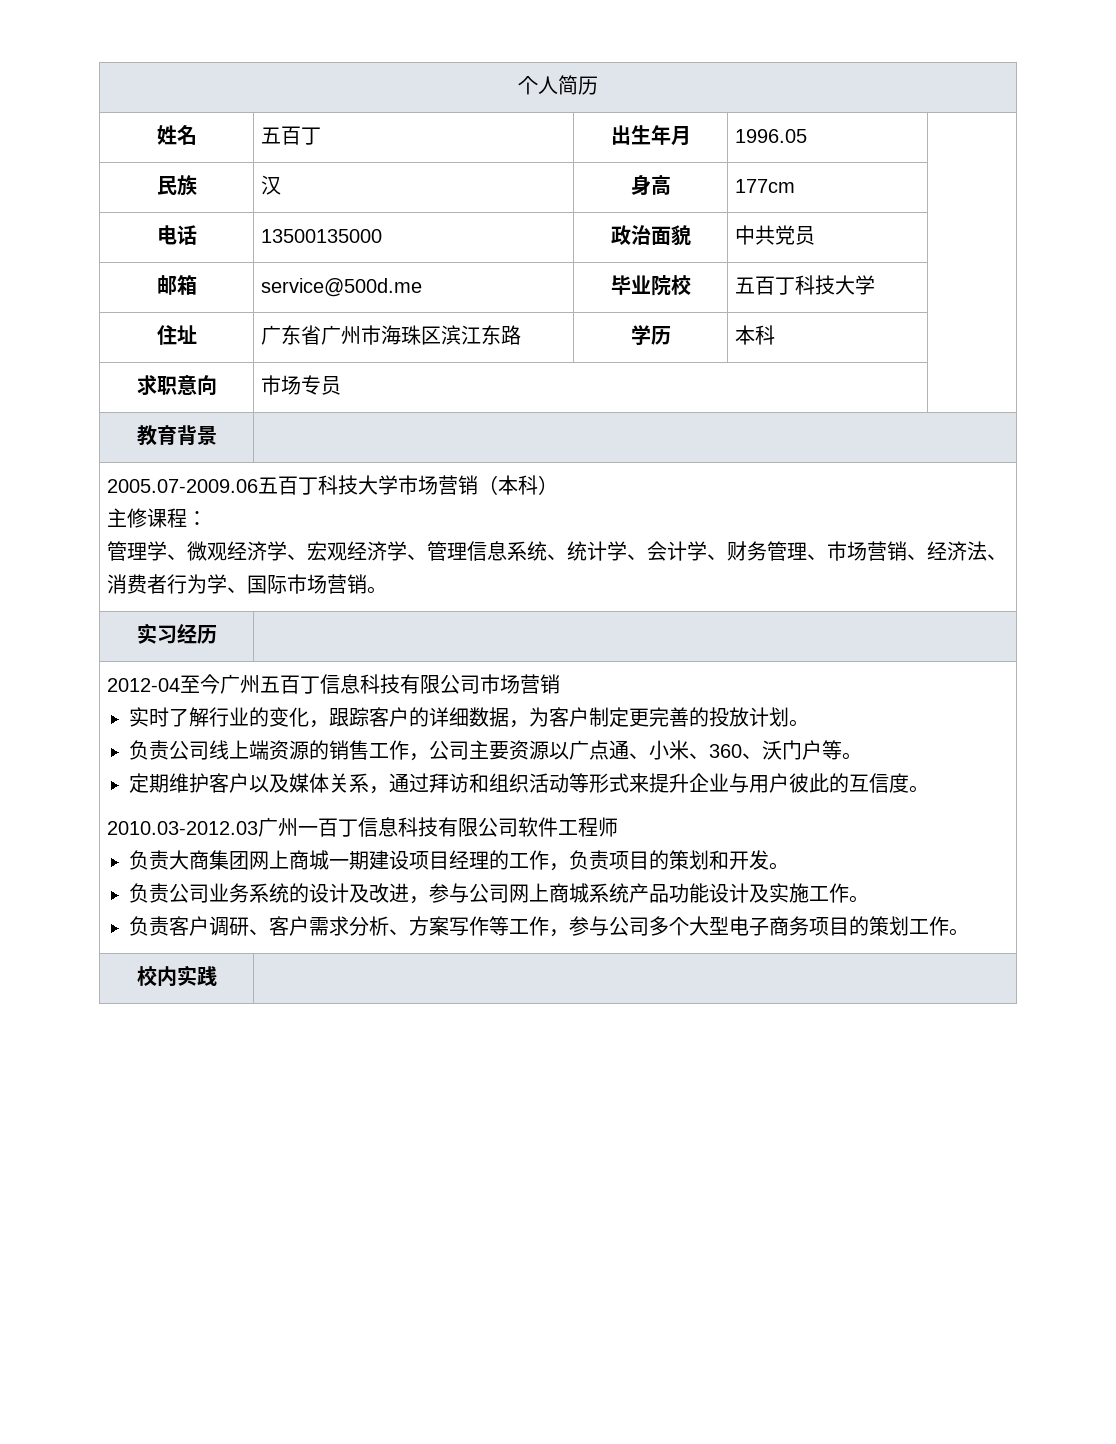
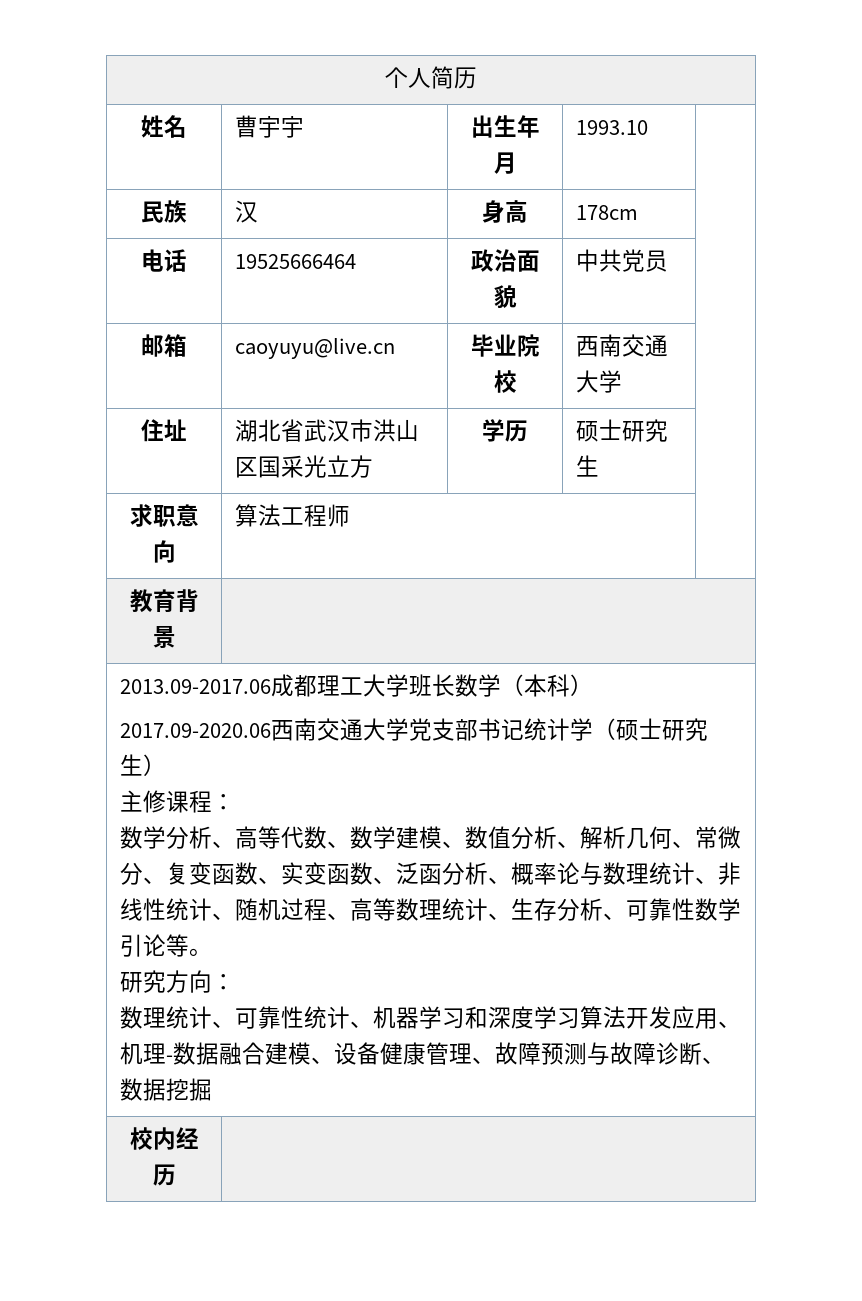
[261,126,322,145] 五百丁 -> [235,115,305,138] 曹宇宇
[735,129,808,143] 1996.05 -> [576,120,649,135] 1993.10
[735,179,796,193] 177cm -> [576,205,639,220] 178cm
[261,229,383,243] 13500135000 -> [235,254,357,269] 19525666464
[261,278,423,297] service@500d.me -> [235,338,396,359] caoyuyu@live.cn
[735,275,836,295] 五百丁科技 -> [576,334,669,357] 西南交通
[261,325,522,345] 广东省广州市海珠区滨江东路 -> [235,419,420,442] [235,455,374,478] 湖北省武汉市洪山区国采光立方
[735,325,776,345] 本科 -> [576,419,669,442] [576,455,600,477] 硕士研究生
[261,375,342,395] 市场专员 -> [235,504,351,527] 算法工程师
[107,475,559,495] [107,508,208,528] [107,541,1008,561] [107,574,388,594] [136,623,217,644] [107,674,561,694] [129,707,810,728] [129,740,863,761] [129,773,930,794] [107,817,619,837] [129,850,790,871] [129,883,870,904] [129,916,970,937] [136,965,217,987] 2005.07-2009.06五百丁科技大学市场营销（本科） // 主修课程： // 管理学、微观经济学、宏观经济学、管理信息系统、统计学、会计学、财务管理、市场营销、经济法、消费者行为学、国际市场营销。 // 实习经历 | // 2012-04至今广州五百丁信息科技有限公司市场营销 // 实时了解行业的变化，跟踪客户的详细数据，为客户制定更完善的投放计划。 // 负责公司线上端资源的销售工作，公司主要资源以广点通、小米、360、沃门户等。 // 定期维护客户以及媒体关系，通过拜访和组织活动等形式来提升企业与用户彼此的互信度。 // 2010.03-2012.03广州一百丁信息科技有限公司软件工程师 // 负责大商集团网上商城一期建设项目经理的工作，负责项目的策划和开发。 // 负责公司业务系统的设计及改进，参与公司网上商城系统产品功能设计及实施工作。 // 负责客户调研、客户需求分析、方案写作等工作，参与公司多个大型电子商务项目的策划工作。 // 校内实践 -> [120,674,594,697] [120,718,709,741] [120,754,167,776] [120,790,236,813] [120,826,742,849] [120,862,742,885] [120,898,742,921] [120,934,213,957] [120,970,236,993] [120,1006,742,1029] [120,1042,726,1065] [120,1078,213,1101] [129,1127,199,1150] [152,1164,176,1186] 2013.09-2017.06成都理工大学班长数学（本科） // 2017.09-2020.06西南交通大学党支部书记统计学（硕士研究生） // 主修课程： // 数学分析、高等代数、数学建模、数值分析、解析几何、常微分、复变函数、实变函数、泛函分析、概率论与数理统计、非线性统计、随机过程、高等数理统计、生存分析、可靠性数学引论等。 // 研究方向： // 数理统计、可靠性统计、机器学习和深度学习算法开发应用、机理-数据融合建模、设备健康管理、故障预测与故障诊断、数据挖掘 // 校内经历

